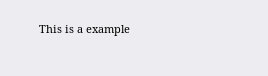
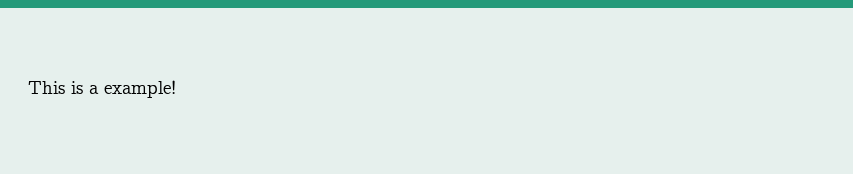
[86,25,130,36] example -> [104,80,176,98] example!

